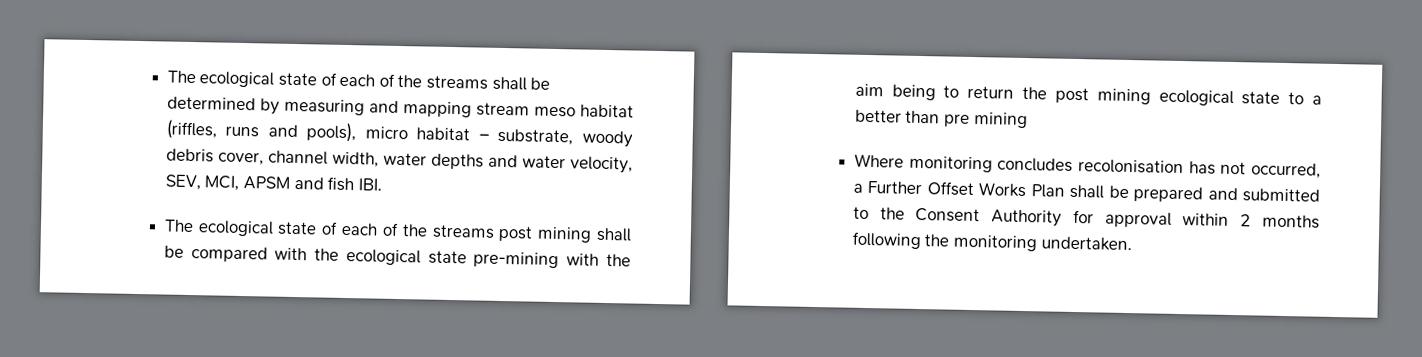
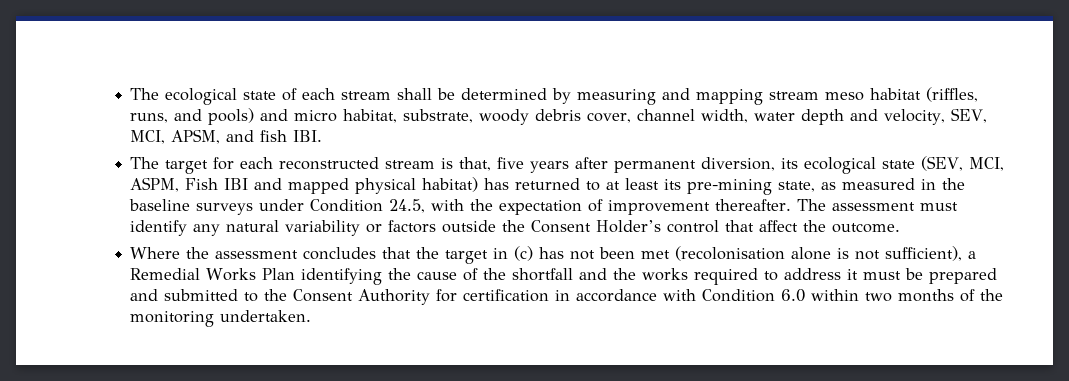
[166,70,488,90] The ecological state of each of the streams -> [130,88,392,105] The ecological state of each stream
[225,122,490,143] runs and pools), micro habitat – -> [130,108,398,125] runs, and pools) and micro habitat,
[430,153,566,170] depths and water -> [801,109,879,125] depth and
[243,176,291,190] APSM -> [171,129,221,144] APSM,
[197,220,632,243] [163,245,631,269] [854,83,1322,107] [854,109,1028,129] [853,153,1321,179] [852,181,1105,199] ecological state of each of the streams post mining shall be compared with the ecological state pre-mining with the aim being to return the post mining ecological state to a better than pre mining // Where monitoring concludes recolonisation has not occurred, a Further Offset Works Plan shall -> [165,156,1005,174] [130,177,966,195] [129,199,959,215] [130,220,901,236] [130,246,977,264] [130,268,902,285] target for each reconstructed stream is that, five years after permanent diversion, its ecological state (SEV, MCI, ASPM, Fish IBI and mapped physical habitat) has returned to at least its pre-mining state, as measured in the baseline surveys under Condition 24.5, with the expectation of improvement thereafter. The assessment must identify any natural variability or factors outside the Consent Holder’s control that affect the outcome. // Where the assessment concludes that the target in (c) has not been met (recolonisation alone is not sufficient), a Remedial Works Plan identifying the cause of the shortfall and the works required to address it must
[1104,211,1320,229] [851,231,921,250] approval within 2 months following -> [463,289,976,302] certification in accordance with Condition 6.0 within two months of

